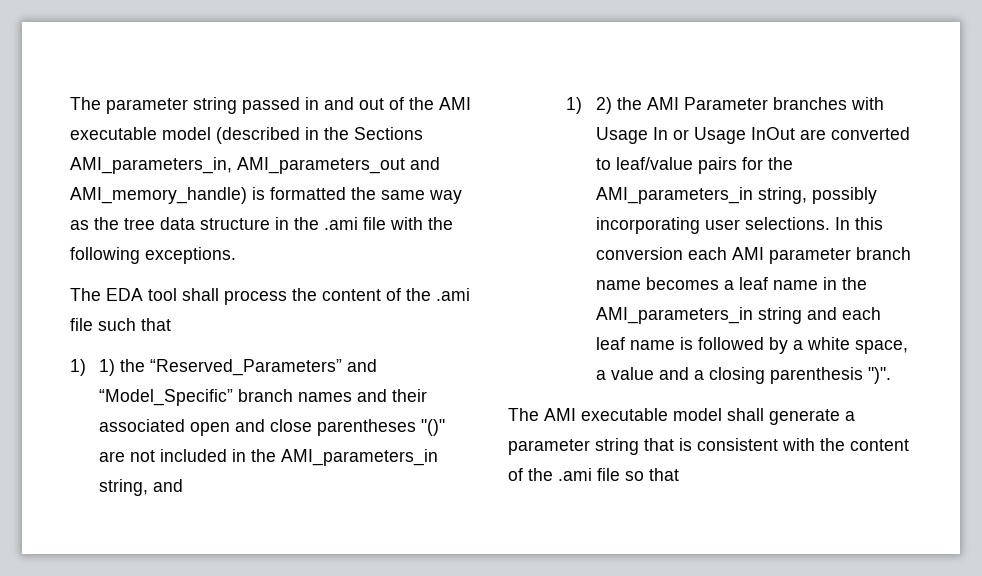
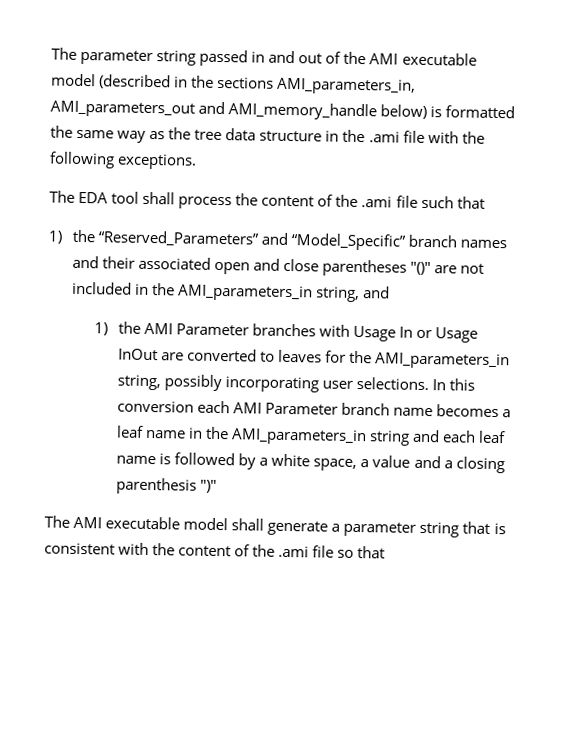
[354,127,423,140] Sections -> [217,76,275,89] sections
[70,187,247,204] AMI_memory_handle) -> [228,102,428,121] AMI_memory_handle below)
[99,359,116,376] 1) -> (62, 237) none
[595,97,612,114] 2) -> (109, 329) none
[615,157,737,174] leaf/value pairs -> [278,349,323,363] leaves
[768,248,851,264] parameter -> [265,402,339,415] Parameter
[867,367,891,384] ")". -> [200,479,218,493] ")"

